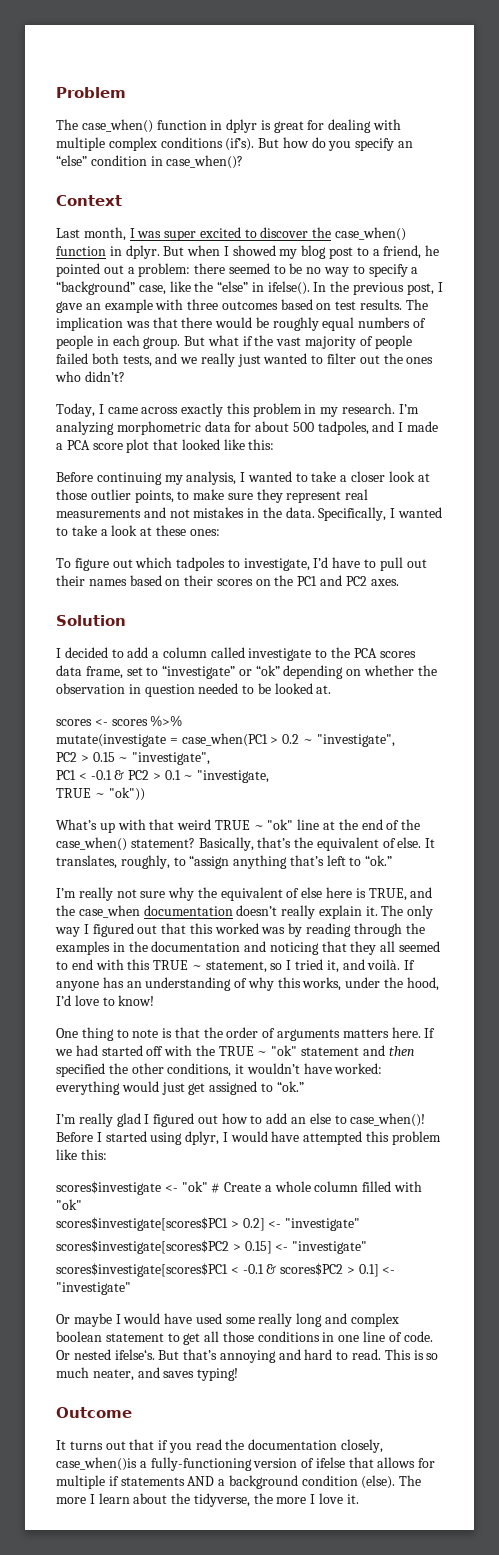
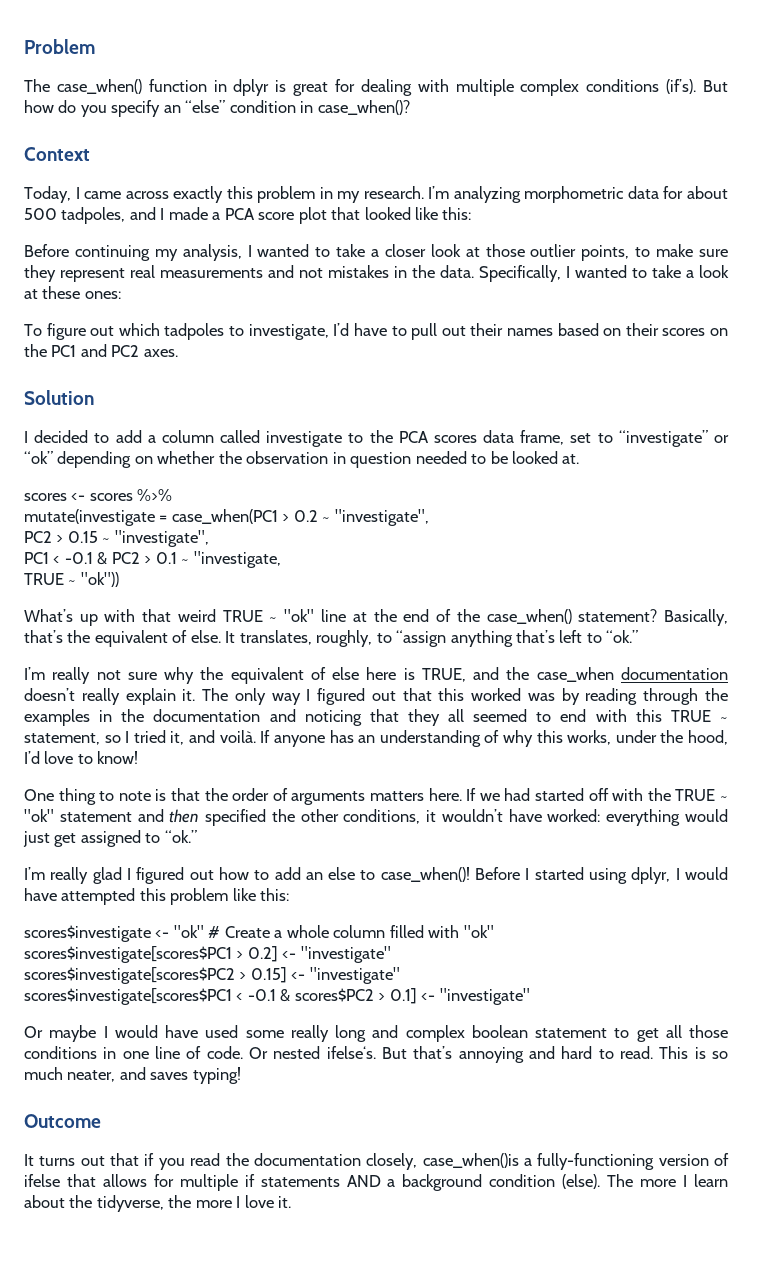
[56,227,407,241] [56,245,440,259] [56,263,419,277] [56,281,443,295] [56,299,428,313] [56,317,427,331] [56,335,412,349] [56,353,434,367] [55,371,125,382] // Last month, I was super excited to discover the case_when() function in dplyr. But when I showed my blog post to a friend, he pointed out a problem: there seemed to be no way to specify a “background” case, like the “else” in ifelse(). In the previous post, I gave an example with three outcomes based on test results. The implication was that there would be roughly equal numbers of people in each group. But what if the vast majority of people failed both tests, and we really just wanted to filter out the ones who didn’t? -> (90, 154) none

